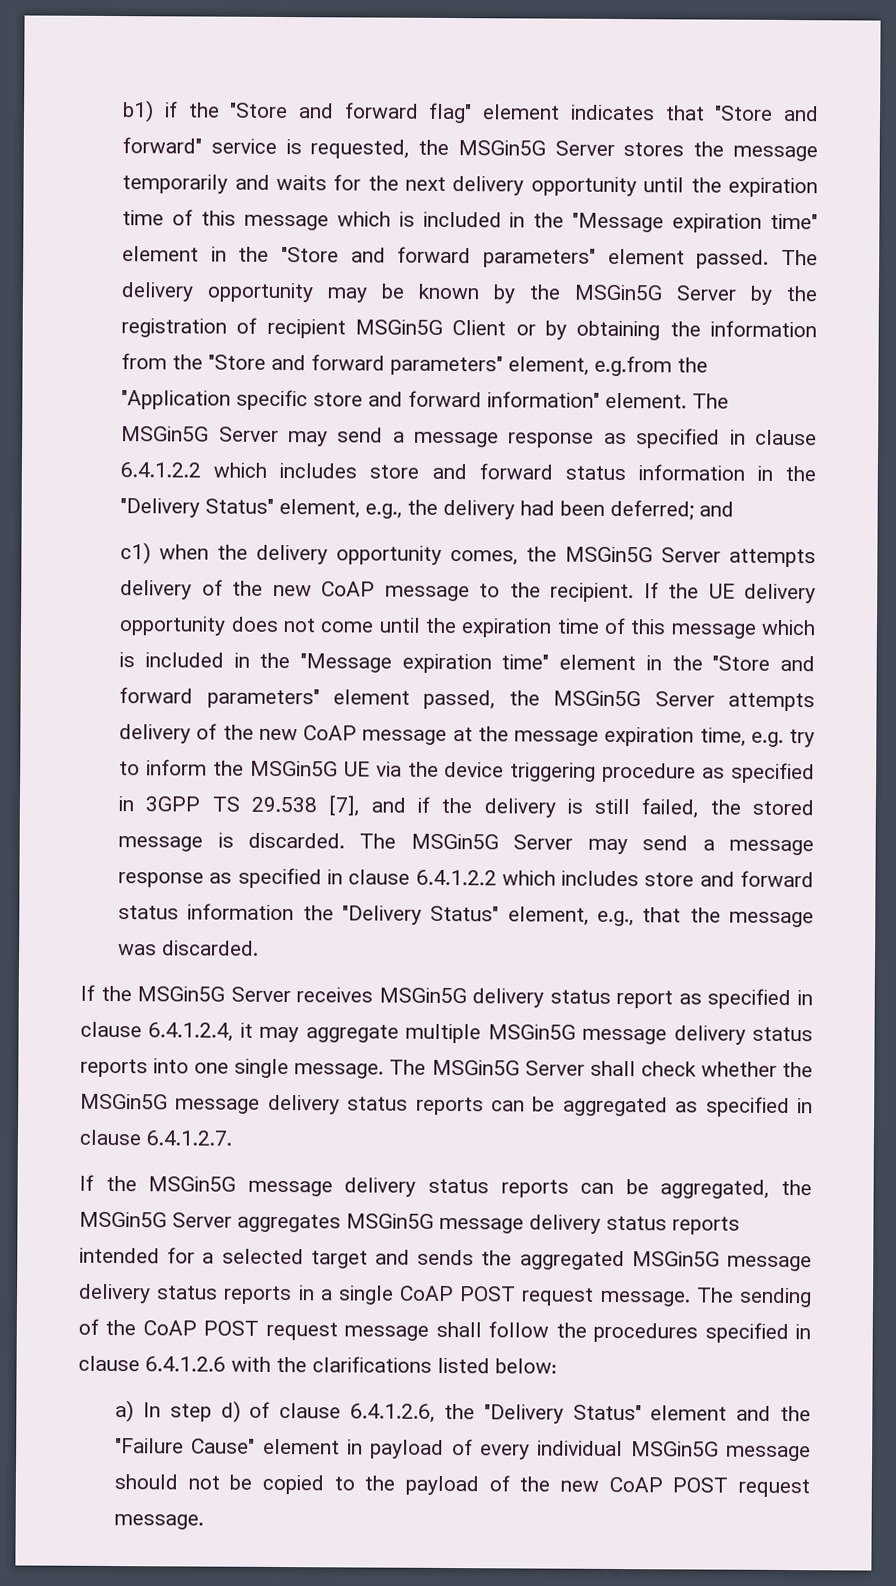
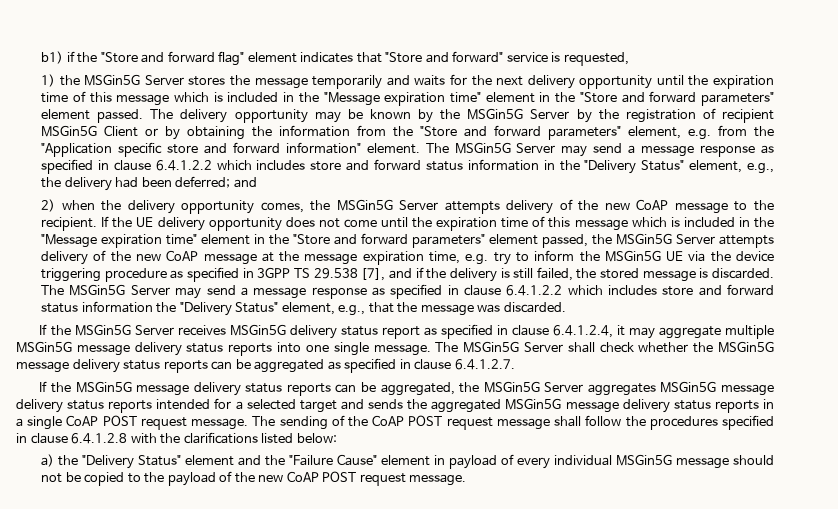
(410, 149) none -> [41,74,56,87] // 1)
[594,355,673,377] e.g.from -> [688,125,748,140] e.g. from
[120,542,152,565] c1) -> [41,199,56,212] 2)
[145,1356,226,1372] 6.4.1.2.6 -> [71,433,128,444] 6.4.1.2.8
[142,1400,436,1423] In step d) of clause 6.4.1.2.6, -> (55, 460) none

